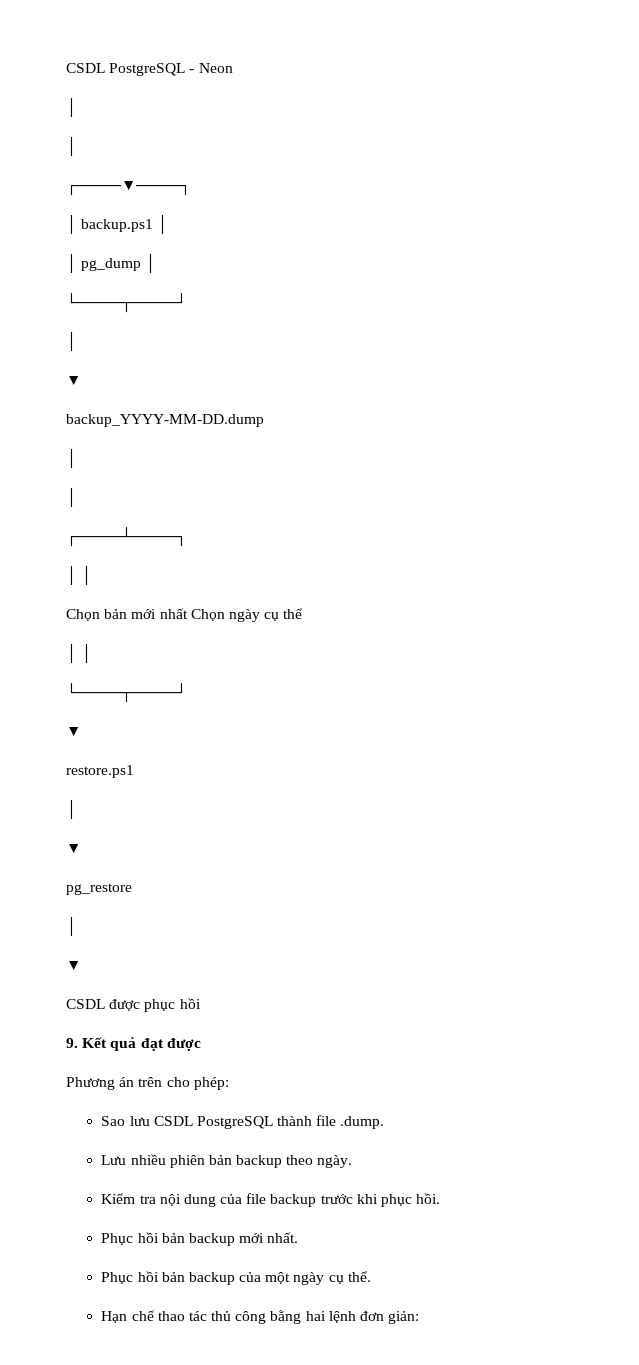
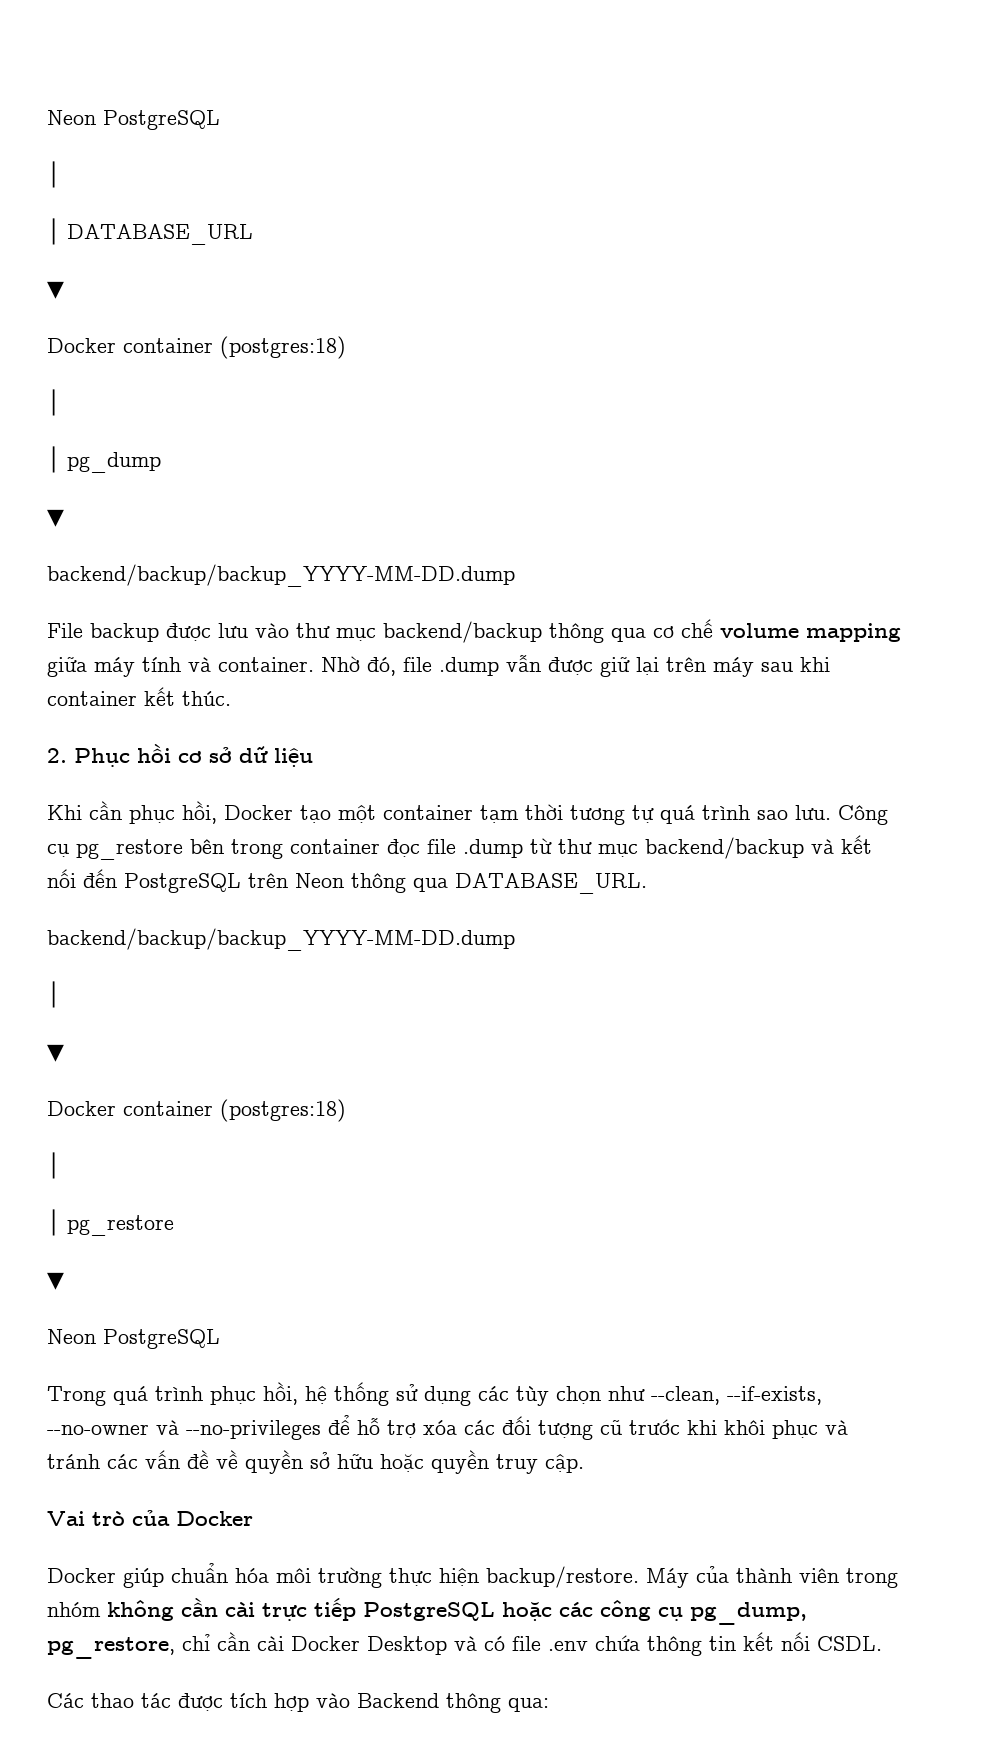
[66,63,233,76] [66,98,77,117] [66,137,77,156] [66,181,191,196] [66,215,169,234] [66,254,157,273] [66,293,187,313] [66,332,77,351] [66,376,81,386] [66,414,264,427] [66,449,77,468] [66,488,77,507] [66,527,187,547] [66,566,93,585] [66,608,303,622] [66,644,93,663] [66,683,187,703] [66,727,81,737] [66,765,134,778] [66,800,77,819] [66,844,81,854] [66,883,132,895] [66,917,77,936] [66,961,81,971] [66,998,201,1012] [66,1037,201,1051] [66,1077,229,1090] [101,1115,385,1129] [101,1154,353,1168] [101,1193,441,1207] [101,1232,299,1246] [101,1271,371,1285] [101,1310,420,1324] CSDL PostgreSQL - Neon // │ // │ // ┌────▼────┐ // │ backup.ps1 │ // │ pg_dump │ // └────┬────┘ // │ // ▼ // backup_YYYY-MM-DD.dump // │ // │ // ┌────┴────┐ // │ │ // Chọn bản mới nhất Chọn ngày cụ thể // │ │ // └────┬────┘ // ▼ // restore.ps1 // │ // ▼ // pg_restore // │ // ▼ // CSDL được phục hồi // 9. Kết quả đạt được // Phương án trên cho phép: // Sao lưu CSDL PostgreSQL thành file .dump. // Lưu nhiều phiên bản backup theo ngày. // Kiểm tra nội dung của file backup trước khi phục hồi. // Phục hồi bản backup mới nhất. // Phục hồi bản backup của một ngày cụ thể. // Hạn chế thao tác thủ công bằng hai lệnh đơn giản: -> [47,110,220,130] [47,161,60,188] [47,218,253,245] [47,281,64,299] [47,336,346,359] [47,389,60,416] [47,446,161,473] [47,509,64,527] [47,564,515,587] [47,619,901,643] [47,654,830,677] [47,687,231,706] [47,744,313,767] [47,801,888,825] [47,835,872,860] [47,869,647,894] [47,928,515,951] [47,981,60,1008] [47,1044,64,1062] [47,1099,346,1122] [47,1152,60,1179] [47,1209,174,1236] [47,1272,64,1290] [47,1329,220,1349] [47,1382,822,1406] [47,1415,848,1440] [47,1450,584,1474] [47,1510,253,1526] [47,1563,898,1588] [47,1598,807,1625] [47,1632,882,1659] [47,1693,549,1713] Neon PostgreSQL // │ // │ DATABASE_URL // ▼ // Docker container (postgres:18) // │ // │ pg_dump // ▼ // backend/backup/backup_YYYY-MM-DD.dump // File backup được lưu vào thư mục backend/backup thông qua cơ chế volume mapping giữa máy tính và container. Nhờ đó, file .dump vẫn được giữ lại trên máy sau khi container kết thúc. // 2. Phục hồi cơ sở dữ liệu // Khi cần phục hồi, Docker tạo một container tạm thời tương tự quá trình sao lưu. Công cụ pg_restore bên trong container đọc file .dump từ thư mục backend/backup và kết nối đến PostgreSQL trên Neon thông qua DATABASE_URL. // backend/backup/backup_YYYY-MM-DD.dump // │ // ▼ // Docker container (postgres:18) // │ // │ pg_restore // ▼ // Neon PostgreSQL // Trong quá trình phục hồi, hệ thống sử dụng các tùy chọn như --clean, --if-exists, --no-owner và --no-privileges để hỗ trợ xóa các đối tượng cũ trước khi khôi phục và tránh các vấn đề về quyền sở hữu hoặc quyền truy cập. // Vai trò của Docker // Docker giúp chuẩn hóa môi trường thực hiện backup/restore. Máy của thành viên trong nhóm không cần cài trực tiếp PostgreSQL hoặc các công cụ pg_dump, pg_restore, chỉ cần cài Docker Desktop và có file .env chứa thông tin kết nối CSDL. // Các thao tác được tích hợp vào Backend thông qua:

